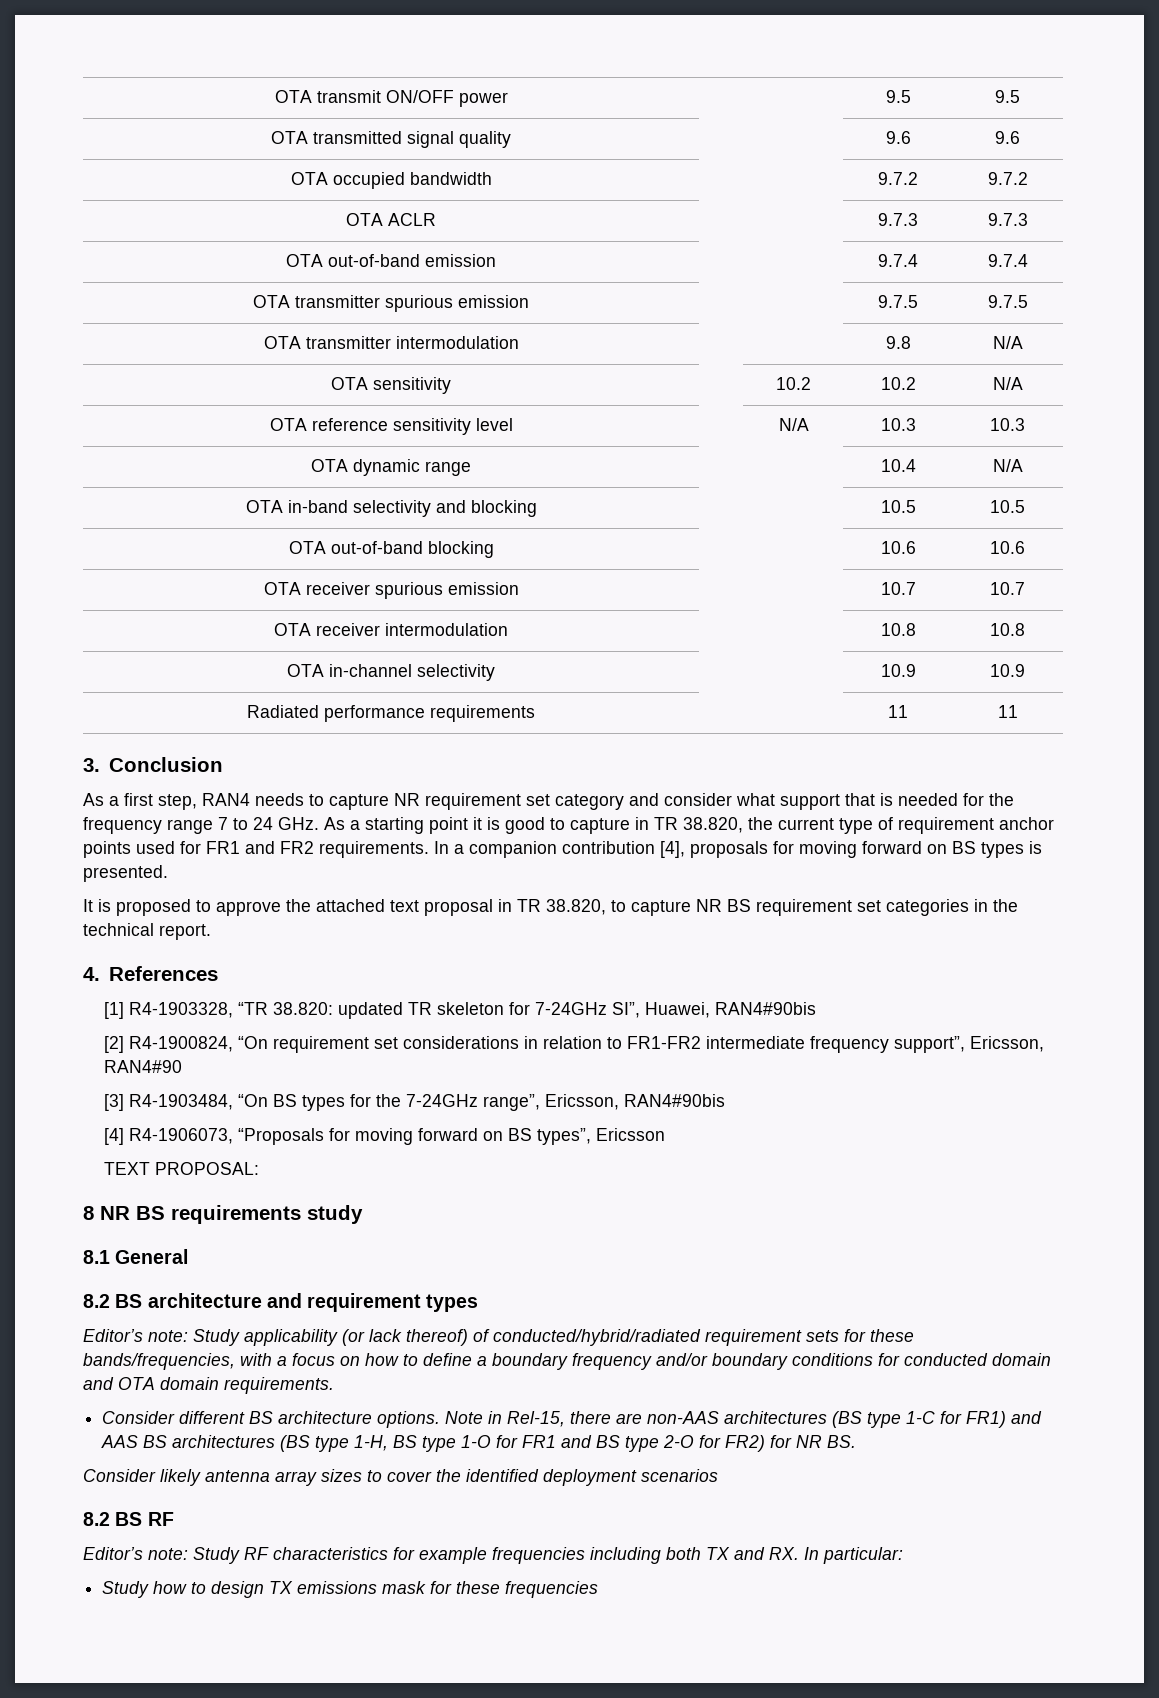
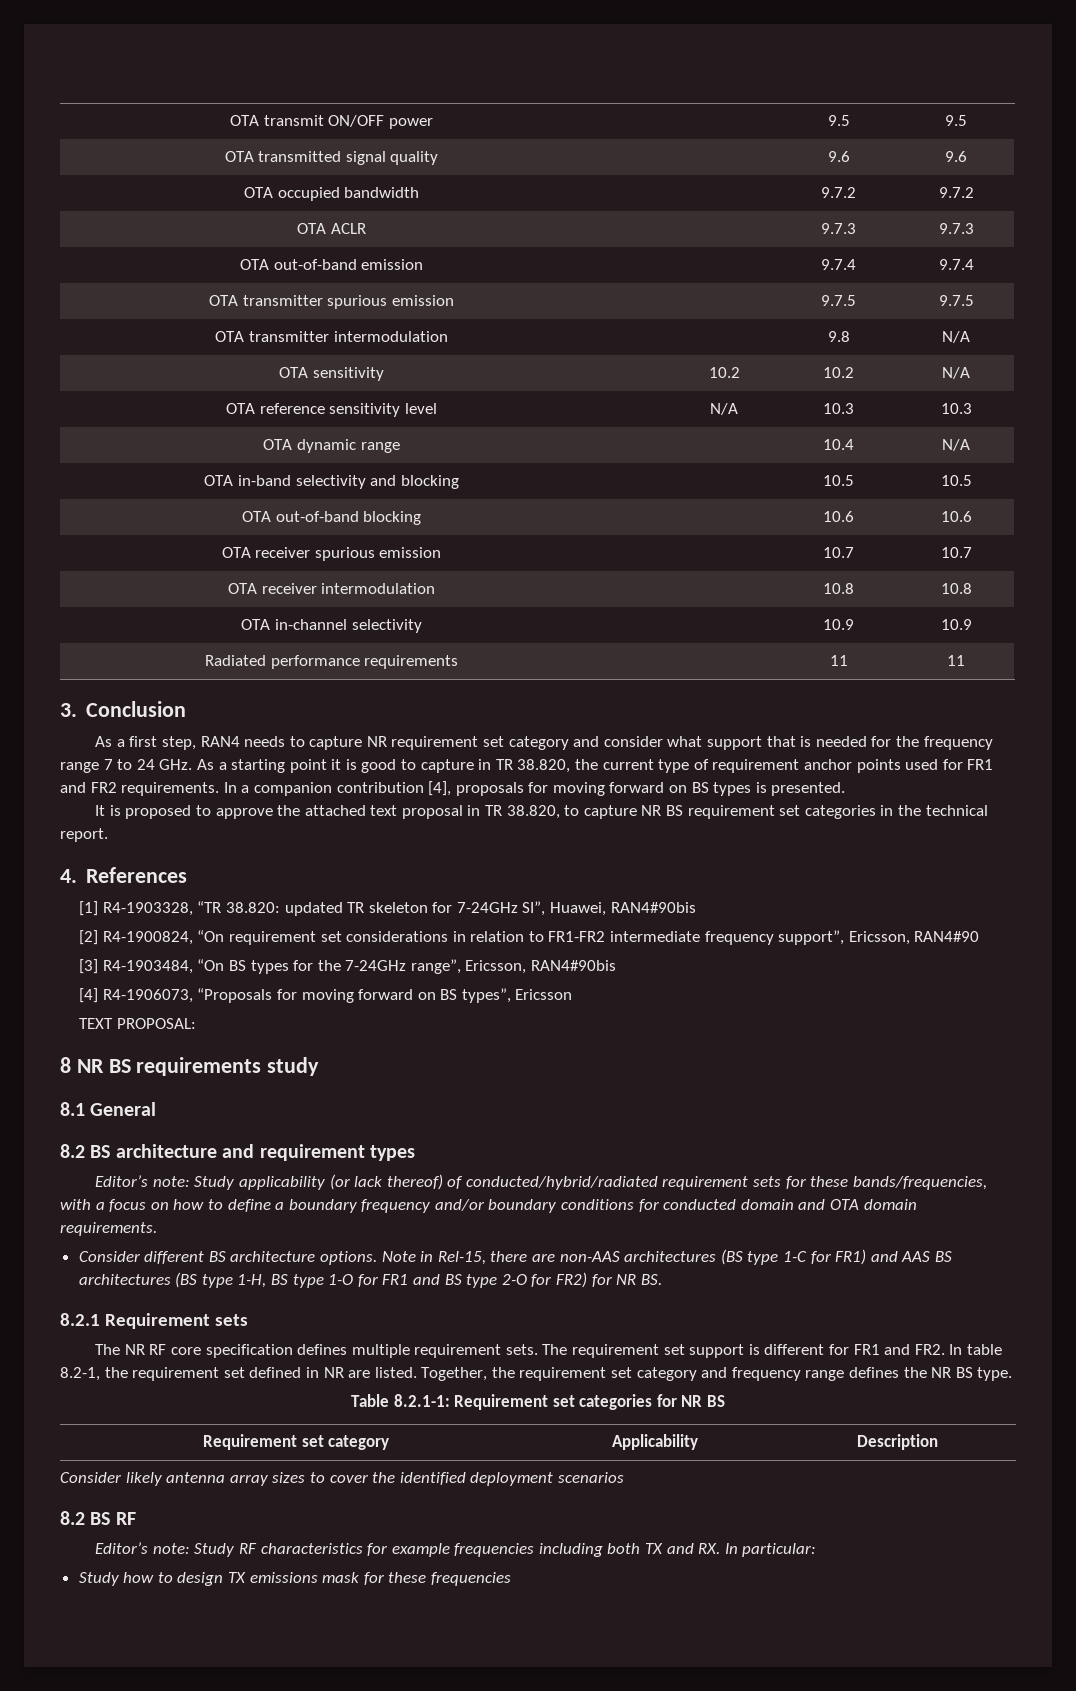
(857, 1441) none -> [60,1313,248,1329] [95,1344,1002,1358] [60,1367,1013,1381] [350,1394,726,1410] [202,1434,390,1450] [612,1434,698,1450] [856,1434,938,1450] // 8.2.1 Requirement sets // The NR RF core specification defines multiple requirement sets. The requirement set support is different for FR1 and FR2. In table 8.2-1, the requirement set defined in NR are listed. Together, the requirement set category and frequency range defines the NR BS type. // Table 8.2.1-1: Requirement set categories for NR BS // Requirement set category | Applicability | Description

